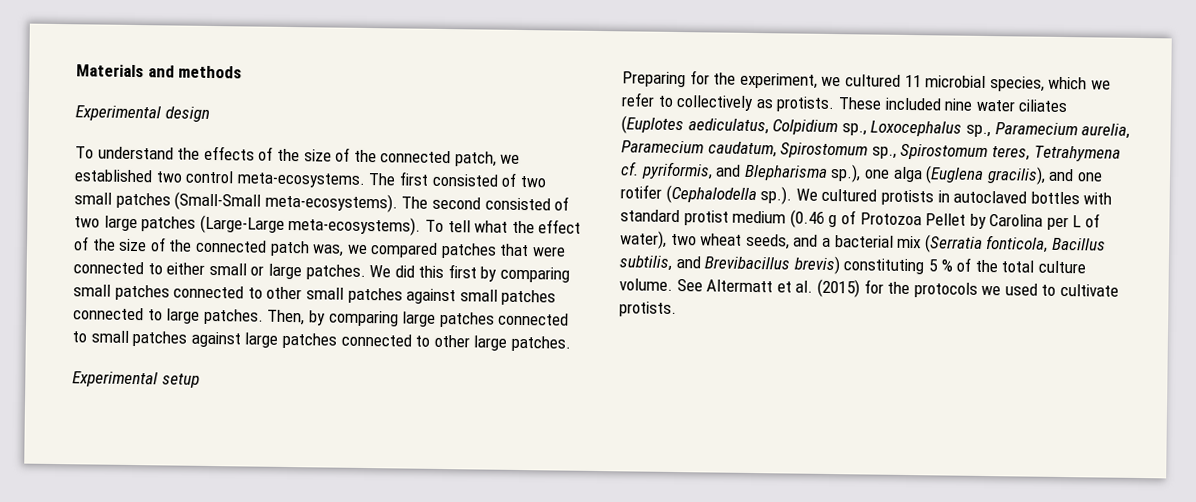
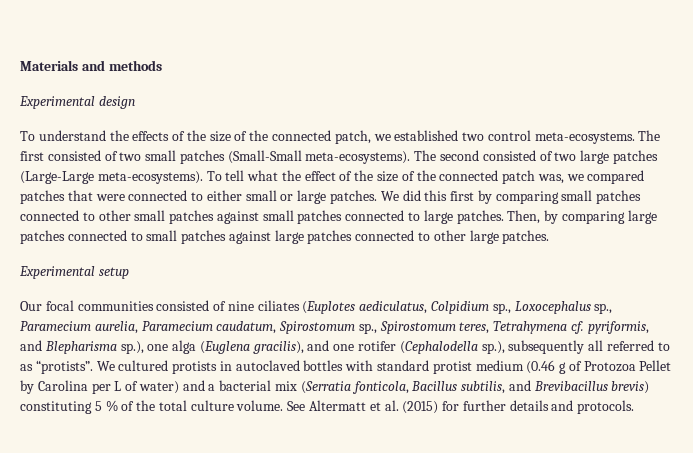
[622,70,1111,92] [621,92,1015,113] Preparing for the experiment, we cultured 11 microbial species, which we refer to collectively as protists. These included nine water -> [20,300,254,311] Our focal communities consisted of nine
[760,186,793,205] sp.). -> [481,340,670,354] [20,360,93,374] sp.), subsequently all referred to as “protists”.
[620,230,790,250] water), two wheat seeds, -> [138,381,179,394] water)
[887,281,1120,298] [619,301,677,318] the protocols we used to cultivate protists. -> [462,400,635,414] further details and protocols.

